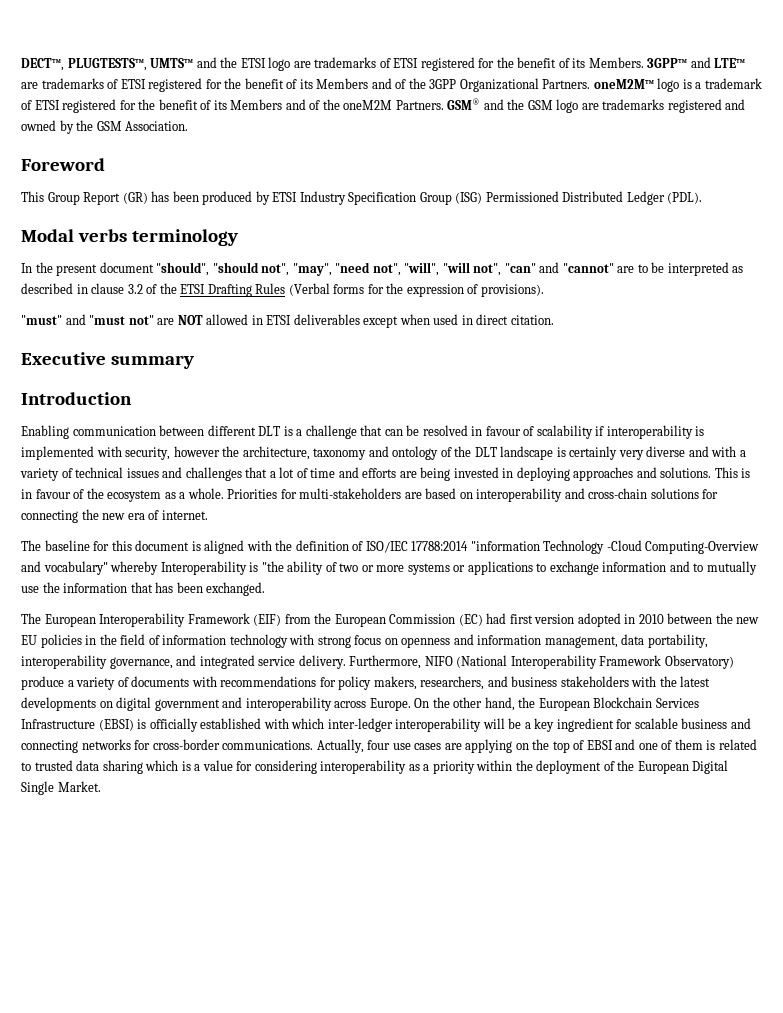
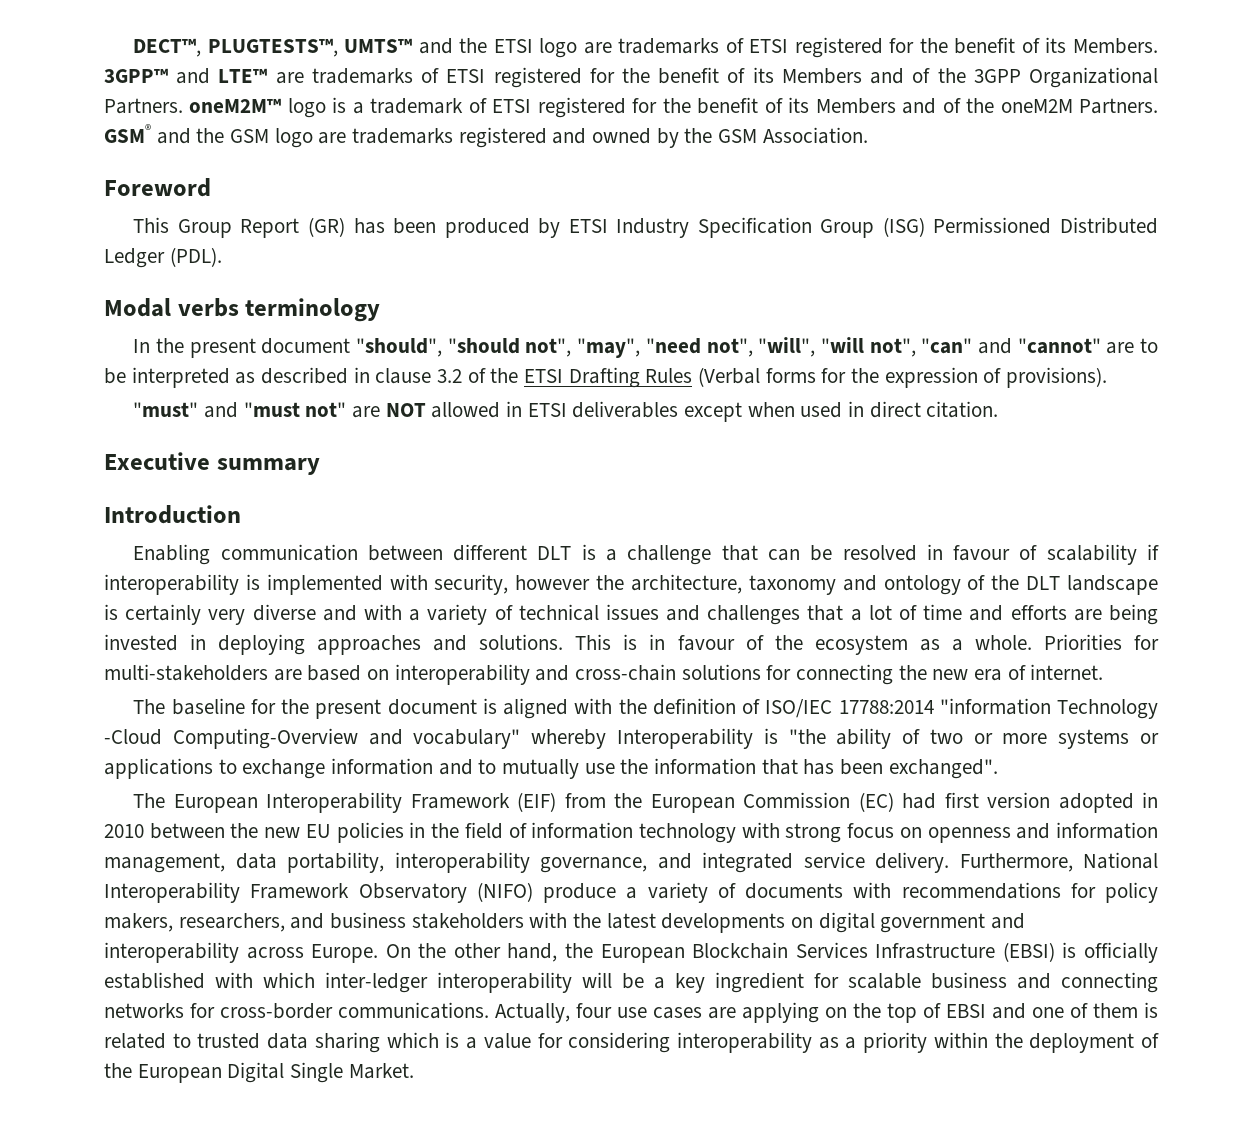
[111,540,132,551] this -> [281,699,382,719] the present
[206,582,266,596] exchanged. -> [888,759,998,779] exchanged".
[424,655,734,669] NIFO (National Interoperability Framework Observatory) -> [1083,852,1158,869] [104,882,533,903] National Interoperability Framework Observatory (NIFO)

